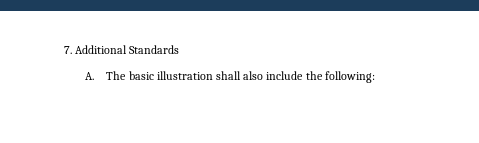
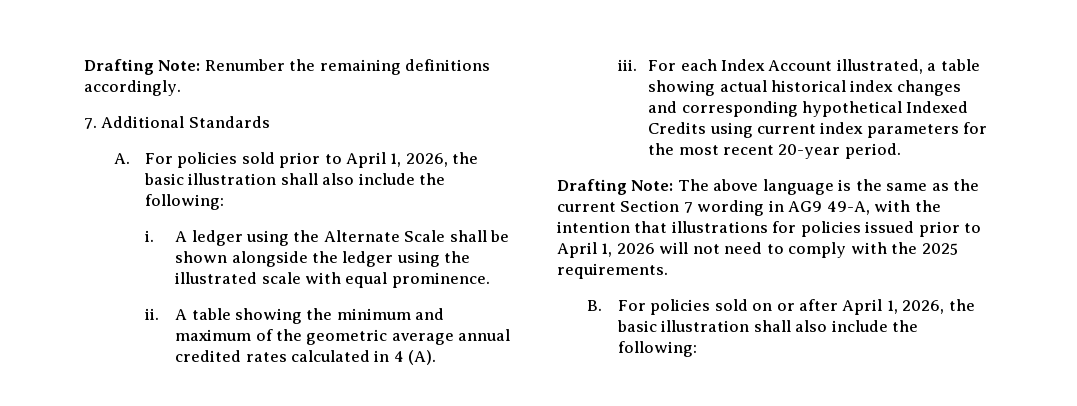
[64,45,180,54] [85,71,375,83] 7. Additional Standards // A. The basic illustration shall also include the following: -> [84,59,491,75] [84,80,181,96] [84,116,270,129] [114,152,479,168] [143,173,446,185] [144,194,224,210] [144,230,510,246] [175,251,471,267] [175,272,490,288] [144,308,445,324] [175,329,511,345] [175,350,437,365] [617,59,980,74] [648,80,961,96] [648,101,969,117] [648,122,988,138] [648,143,901,159] [557,179,980,195] [557,200,941,216] [557,221,982,237] [557,242,958,258] [557,263,668,279] [587,299,975,315] [616,320,919,332] [617,341,697,357] Drafting Note: Renumber the remaining definitions accordingly. // 7. Additional Standards // A. For policies sold prior to April 1, 2026, the basic illustration shall also include the following: // i. A ledger using the Alternate Scale shall be shown alongside the ledger using the illustrated scale with equal prominence. // ii. A table showing the minimum and maximum of the geometric average annual credited rates calculated in 4 (A). // iii. For each Index Account illustrated, a table showing actual historical index changes and corresponding hypothetical Indexed Credits using current index parameters for the most recent 20-year period. // Drafting Note: The above language is the same as the current Section 7 wording in AG9 49-A, with the intention that illustrations for policies issued prior to April 1, 2026 will not need to comply with the 2025 requirements. // B. For policies sold on or after April 1, 2026, the basic illustration shall also include the following:

